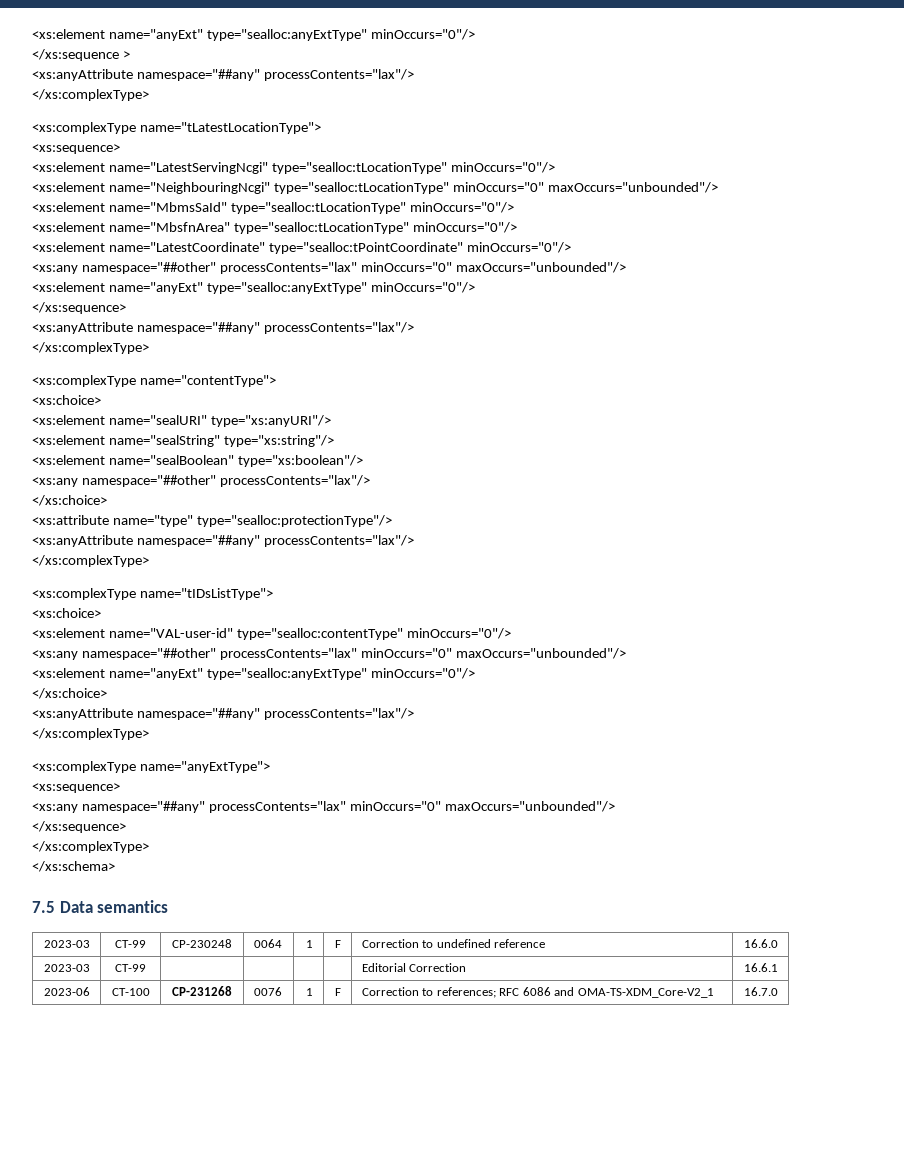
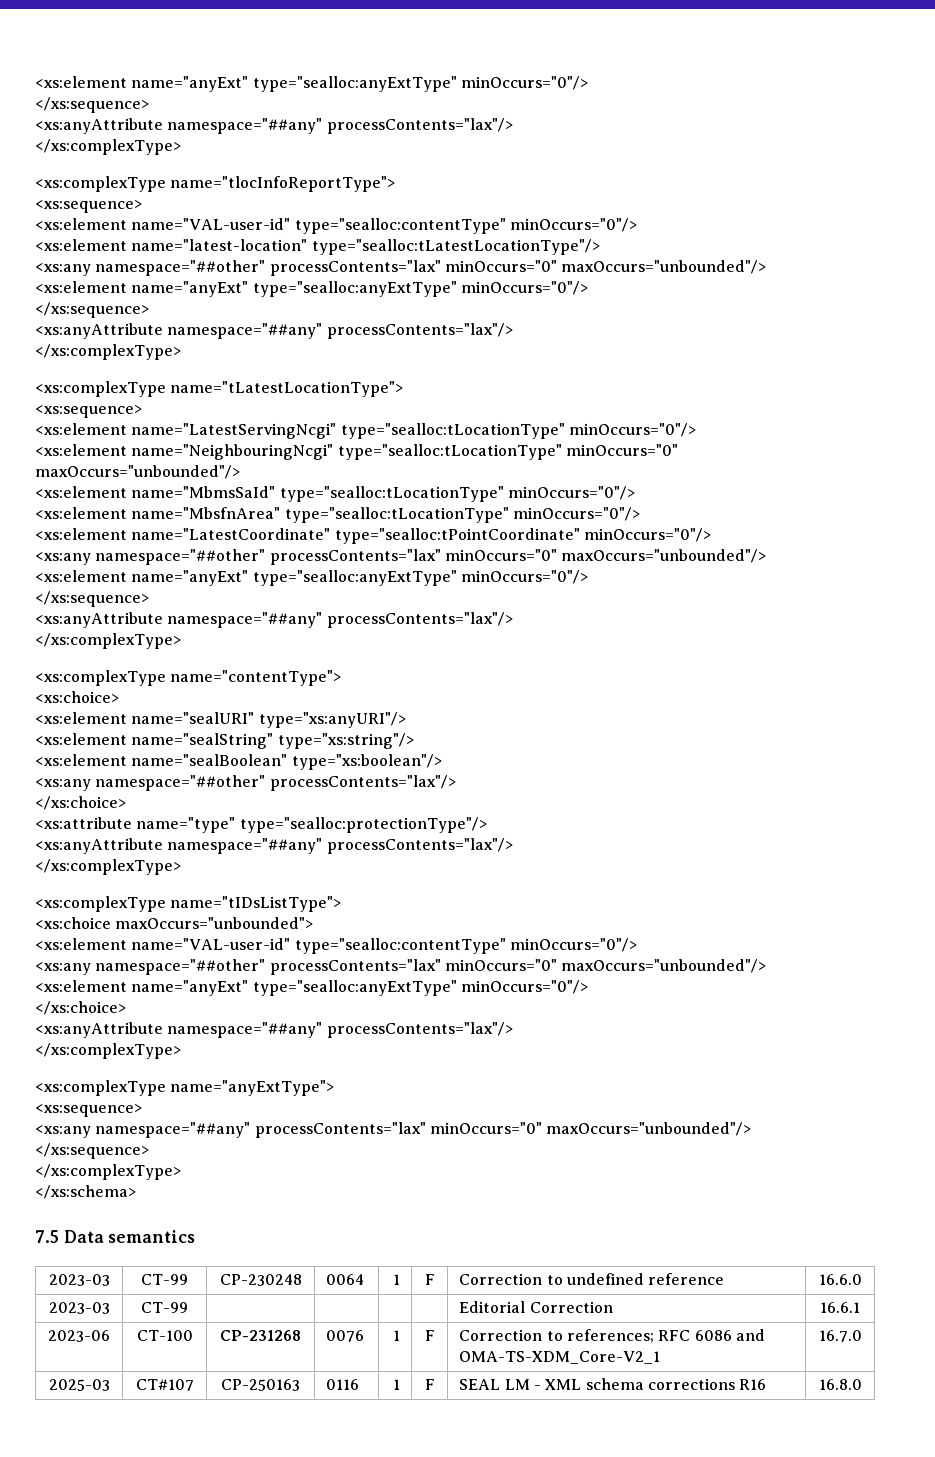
[32,29,475,41] [32,49,130,61] <xs:element name="anyExt" type="sealloc:anyExtType" minOccurs="0"/> // </xs:sequence > -> [35,76,588,92] [35,97,149,113] [35,118,513,134] [35,139,181,155] [35,176,396,192] [35,200,142,213] [35,218,637,234] [35,239,600,255] [35,260,767,276] [35,281,588,297] [35,302,149,318] <xs:element name="anyExt" type="sealloc:anyExtType" minOccurs="0"/> // </xs:sequence> // <xs:anyAttribute namespace="##any" processContents="lax"/> // </xs:complexType> // <xs:complexType name="tlocInfoReportType"> // <xs:sequence> // <xs:element name="VAL-user-id" type="sealloc:contentType" minOccurs="0"/> // <xs:element name="latest-location" type="sealloc:tLatestLocationType"/> // <xs:any namespace="##other" processContents="lax" minOccurs="0" maxOccurs="unbounded"/> // <xs:element name="anyExt" type="sealloc:anyExtType" minOccurs="0"/> // </xs:sequence>
[32,608,101,618] <xs:choice> -> [35,917,314,929] <xs:choice maxOccurs="unbounded">
(778, 991) none -> [48,1379,110,1391] [135,1379,194,1391] [221,1379,300,1391] [326,1379,360,1390] [392,1379,400,1390] [424,1379,435,1390] [459,1378,767,1390] [818,1379,862,1390] // 2025-03 | CT#107 | CP-250163 | 0116 | 1 | F | SEAL LM - XML schema corrections R16 | 16.8.0

